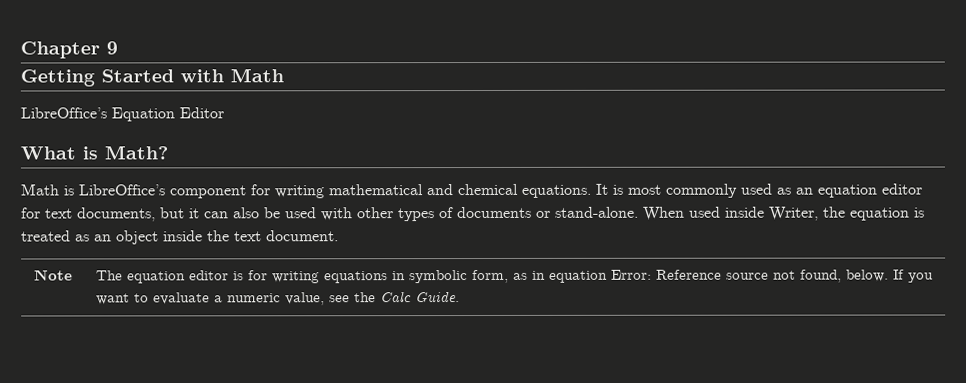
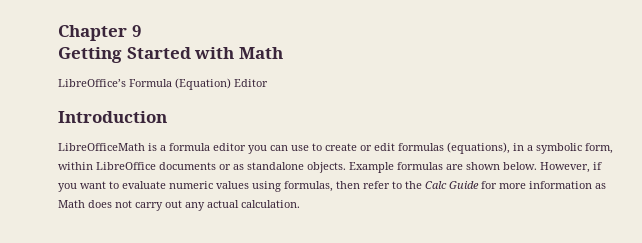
[111,107,175,122] Equation -> [129,78,231,90] Formula (Equation)
[20,145,168,160] [20,183,923,199] [21,206,925,222] [21,230,339,245] [34,269,73,281] [96,269,935,284] [96,291,461,306] What is Math? // Math is LibreOffice’s component for writing mathematical and chemical equations. It is most commonly used as an equation editor for text documents, but it can also be used with other types of documents or stand-alone. When used inside Writer, the equation is treated as an object inside the text document. // Note | The equation editor is for writing equations in symbolic form, as in equation Error: Reference source not found, below. If you want to evaluate a numeric value, see the Calc Guide. -> [58,111,167,123] [58,142,613,154] [58,162,602,173] [58,181,606,192] [58,200,300,211] Introduction // LibreOfficeMath is a formula editor you can use to create or edit formulas (equations), in a symbolic form, within LibreOffice documents or as standalone objects. Example formulas are shown below. However, if you want to evaluate numeric values using formulas, then refer to the Calc Guide for more information as Math does not carry out any actual calculation.

